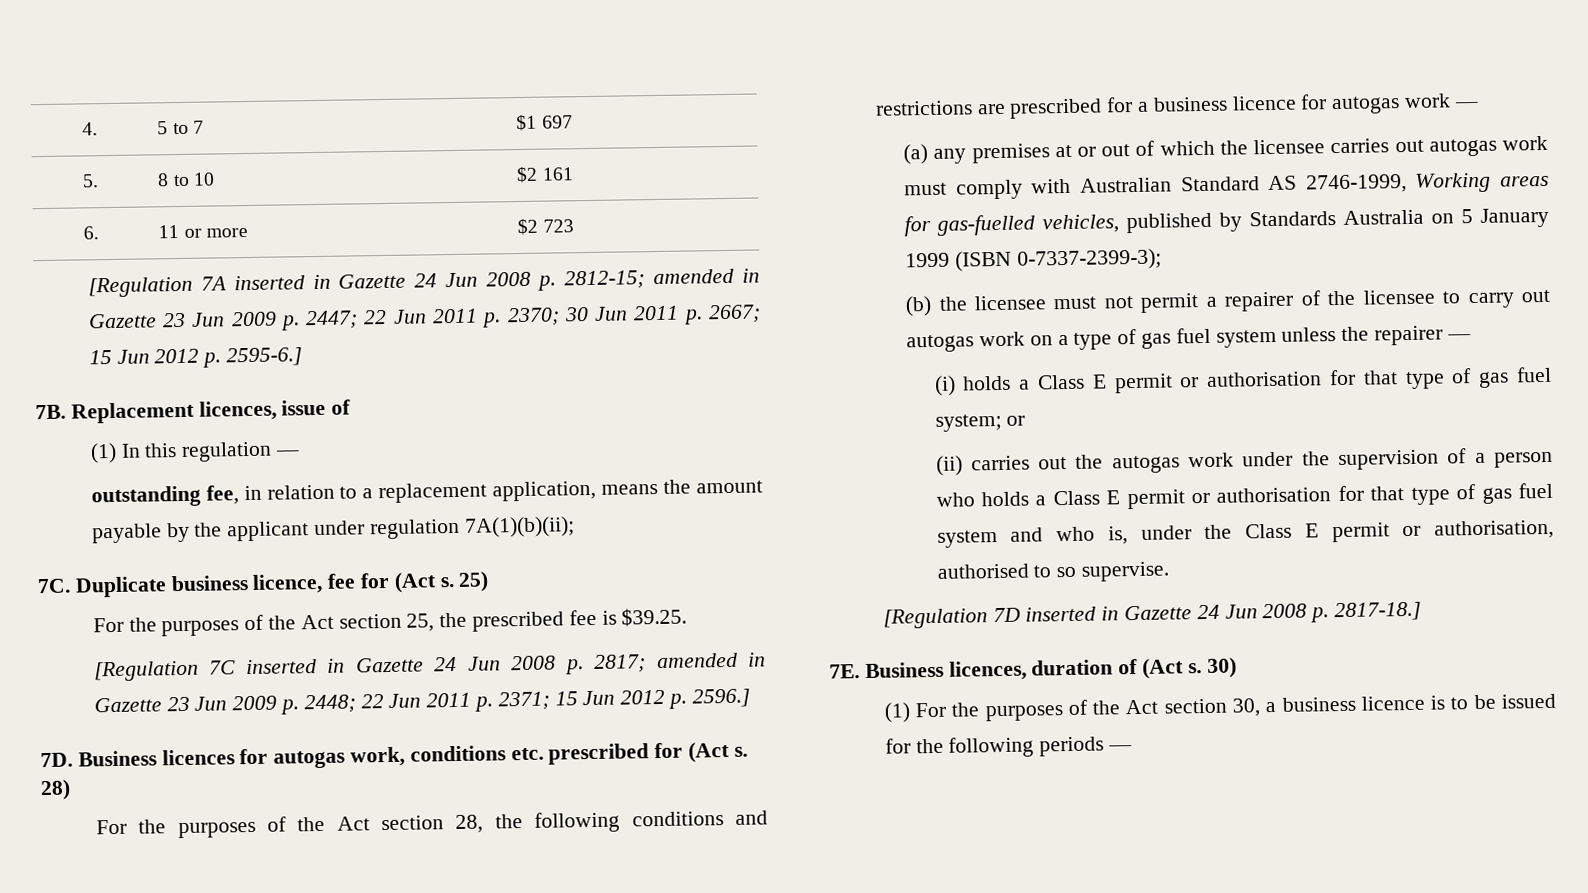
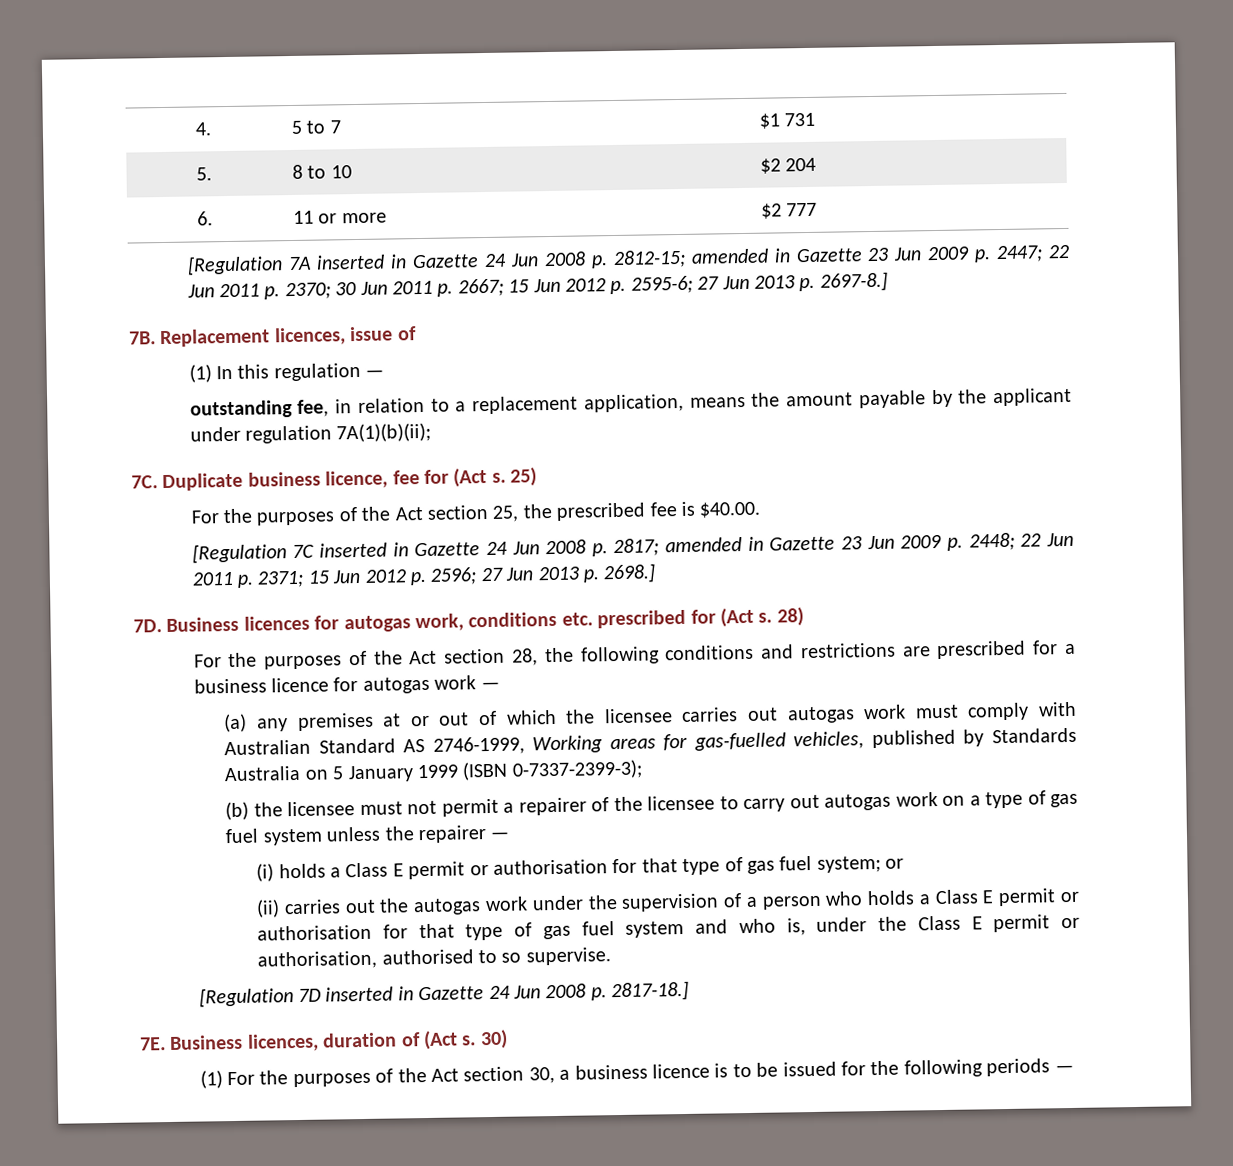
[541,115,573,129] 697 -> [784,112,816,127] 731
[541,167,574,181] 161 -> [785,157,817,172] 204
[542,219,574,233] 723 -> [786,202,818,217] 777
[225,347,302,367] 2595-6.] -> [630,271,888,294] 2595-6; 27 Jun 2013 p. 2697-8.]
[621,607,688,627] $39.25. -> [699,501,761,518] $40.00.
[691,688,750,708] 2596.] -> [430,563,656,585] 2596; 27 Jun 2013 p. 2698.]

